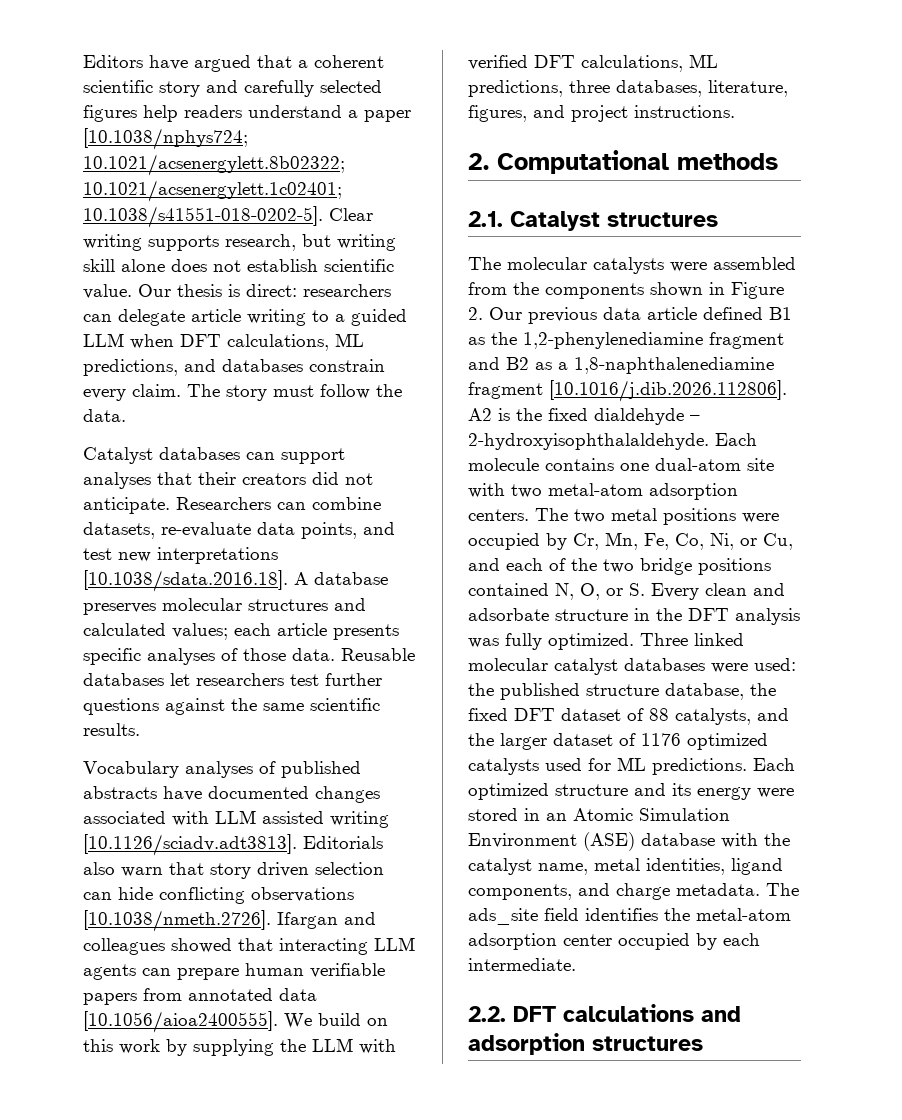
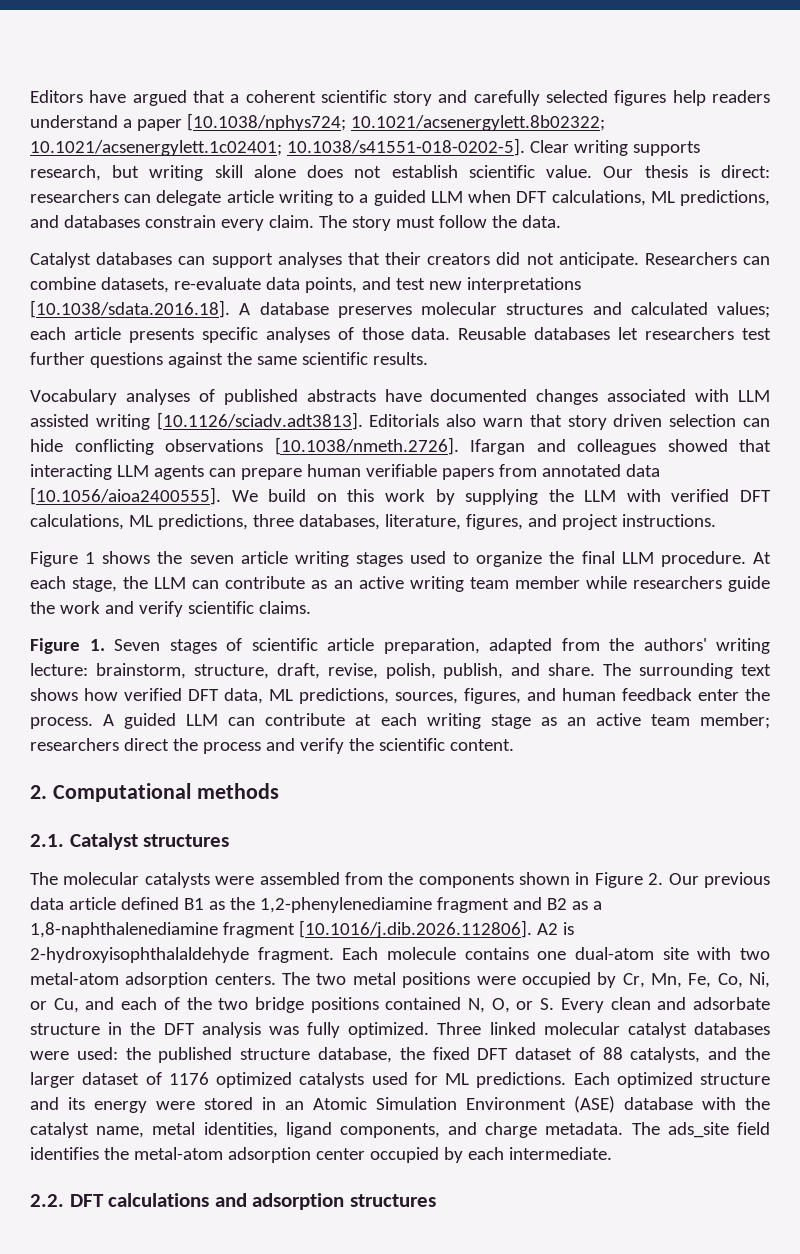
(735, 111) none -> [30,551,771,567] [30,576,770,592] [30,601,311,617] [30,638,770,654] [30,663,771,679] [30,688,770,704] [30,713,770,729] [30,738,514,754] // Figure 1 shows the seven article writing stages used to organize the final LLM procedure. At each stage, the LLM can contribute as an active writing team member while researchers guide the work and verify scientific claims. // Figure 1. Seven stages of scientific article preparation, adapted from the authors' writing lecture: brainstorm, structure, draft, revise, polish, publish, and share. The surrounding text shows how verified DFT data, ML predictions, sources, figures, and human feedback enter the process. A guided LLM can contribute at each writing stage as an active team member; researchers direct the process and verify the scientific content.
[516,408,700,425] [468,433,709,450] the fixed dialdehyde – 2-hydroxyisophthalaldehyde. -> [30,947,334,963] 2-hydroxyisophthalaldehyde fragment.

